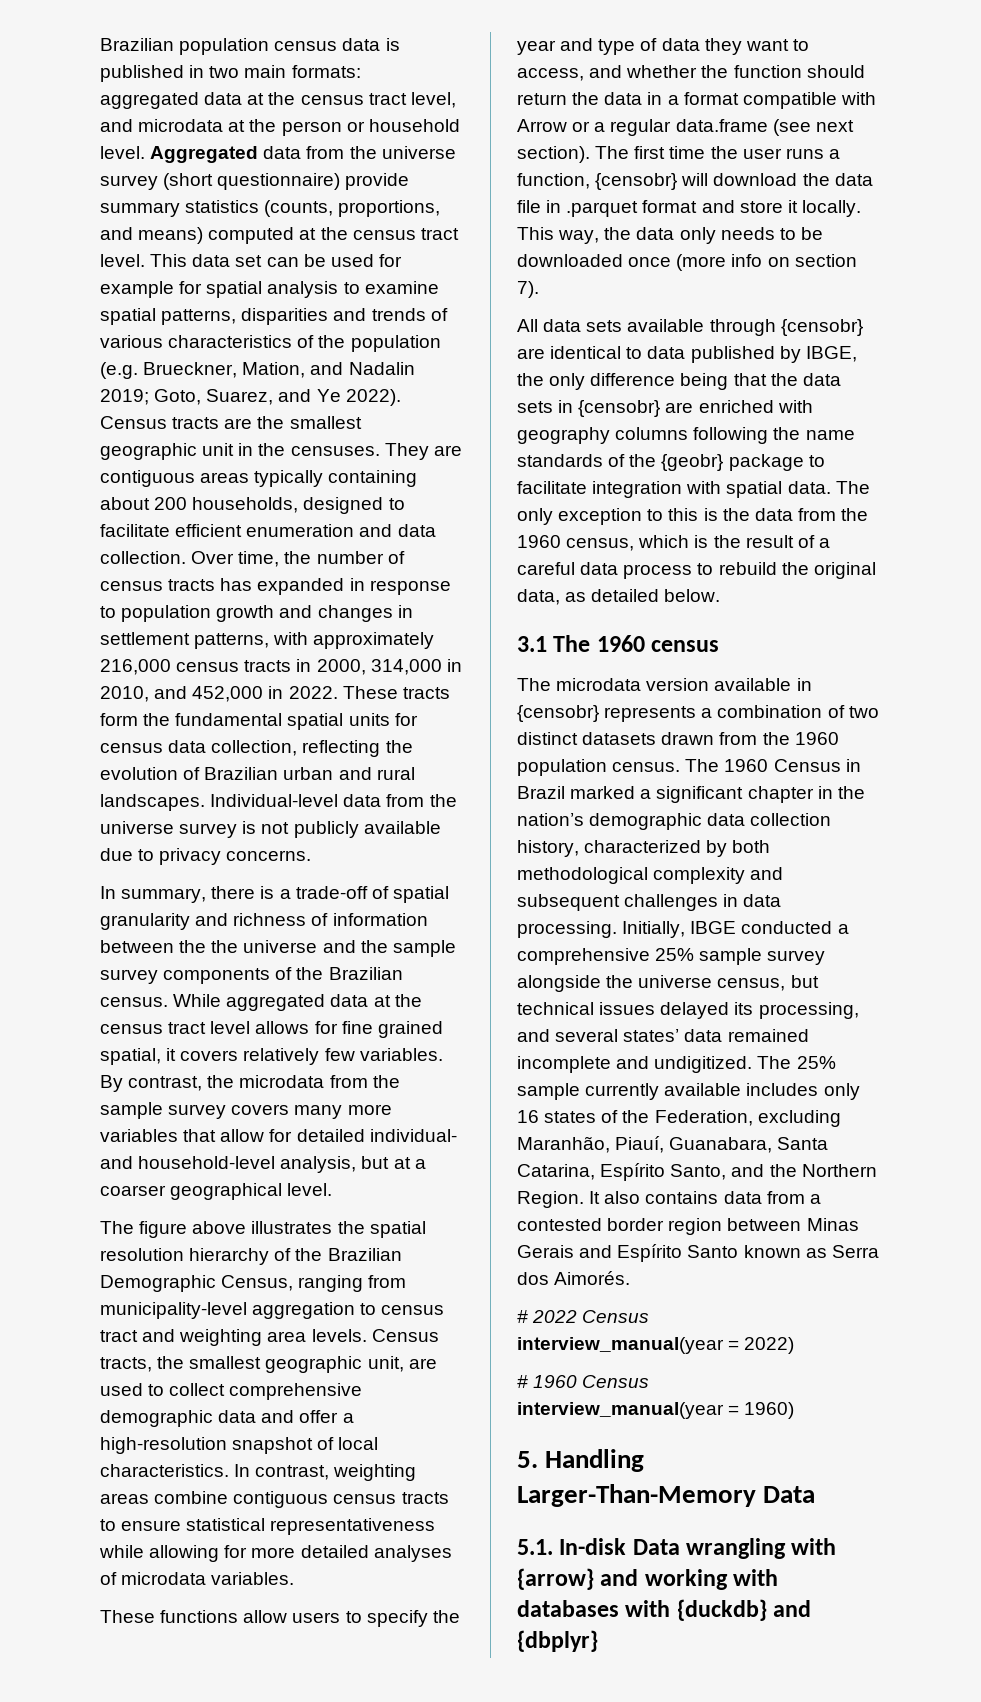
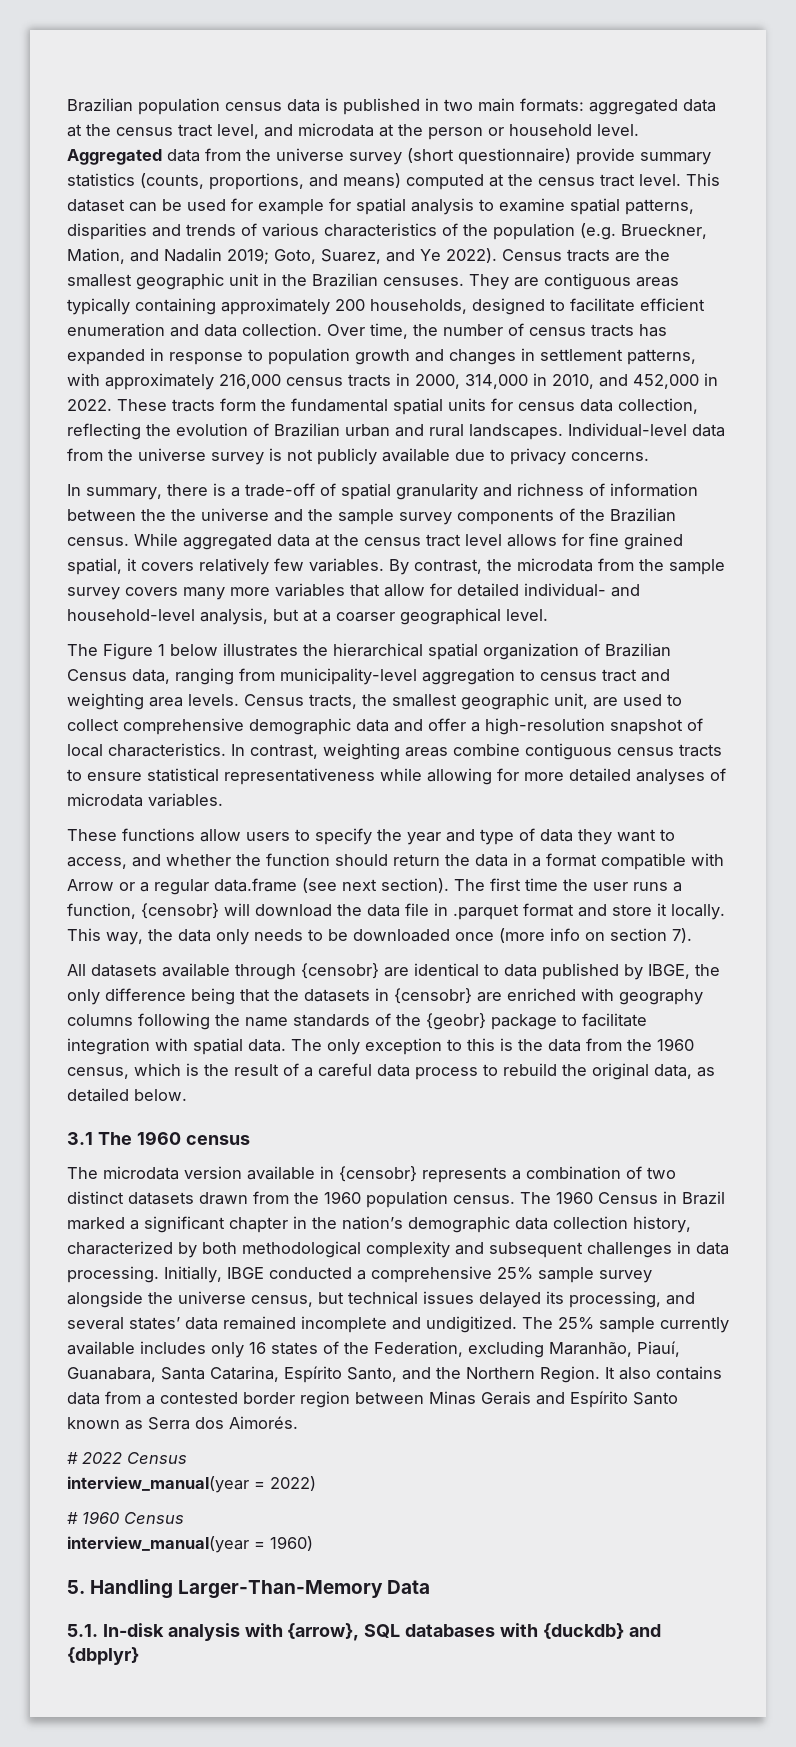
[192,254,263,267] data set -> [67,199,125,212] dataset
(286, 449) none -> [312,273,378,287] Brazilian
[100,497,150,510] about -> [221,298,330,315] approximately
[139,1221,426,1238] [100,1248,402,1265] [100,1275,294,1292] figure above illustrates the spatial resolution hierarchy of the Brazilian Demographic Census, -> [103,643,671,660] [67,669,170,684] Figure 1 below illustrates the hierarchical spatial organization of Brazilian Census data,
[543,319,623,332] data sets -> [91,964,157,977] datasets
[802,373,841,386] [517,401,553,413] data sets -> [304,989,370,1002] datasets
[632,1538,837,1559] [517,1568,779,1590] Data wrangling with {arrow} and working with -> [167,1623,401,1641] analysis with {arrow}, SQL

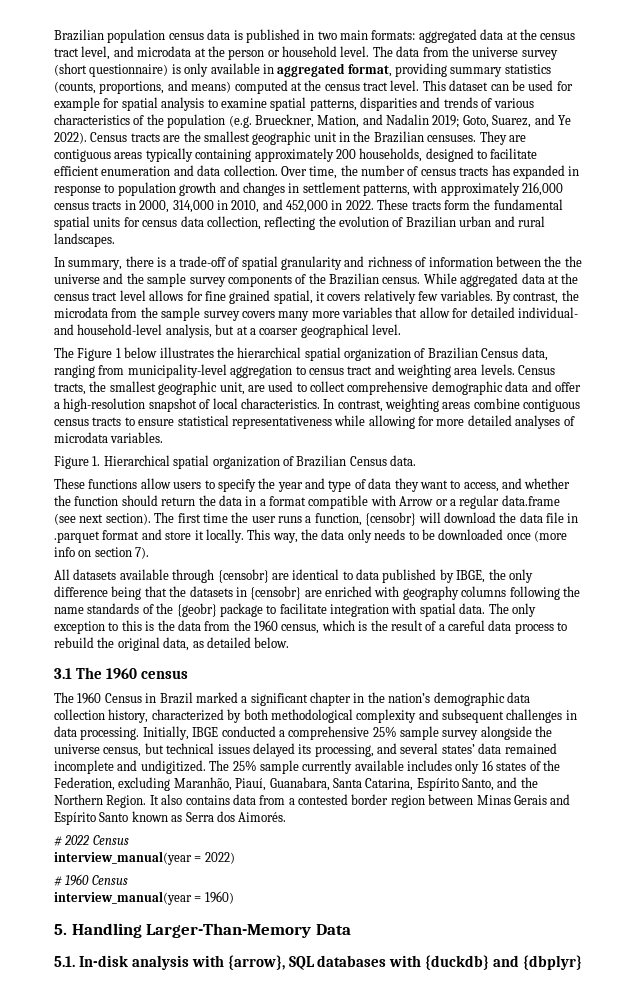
[67,149,162,165] Aggregated -> [372,46,393,57] The
[576,148,635,165] provide -> [171,63,447,77] is only available in aggregated format, providing
[568,423,725,437] [67,448,649,465] Individual-level data from the universe survey is not publicly available due to privacy concerns. -> (115, 240) none
(223, 800) none -> [54,455,416,469] // Figure 1. Hierarchical spatial organization of Brazilian Census data.
[103,1166,676,1183] [67,1191,551,1208] microdata version available in {censobr} represents a combination of two distinct datasets drawn from the 1960 population census. The -> (74, 697) none

